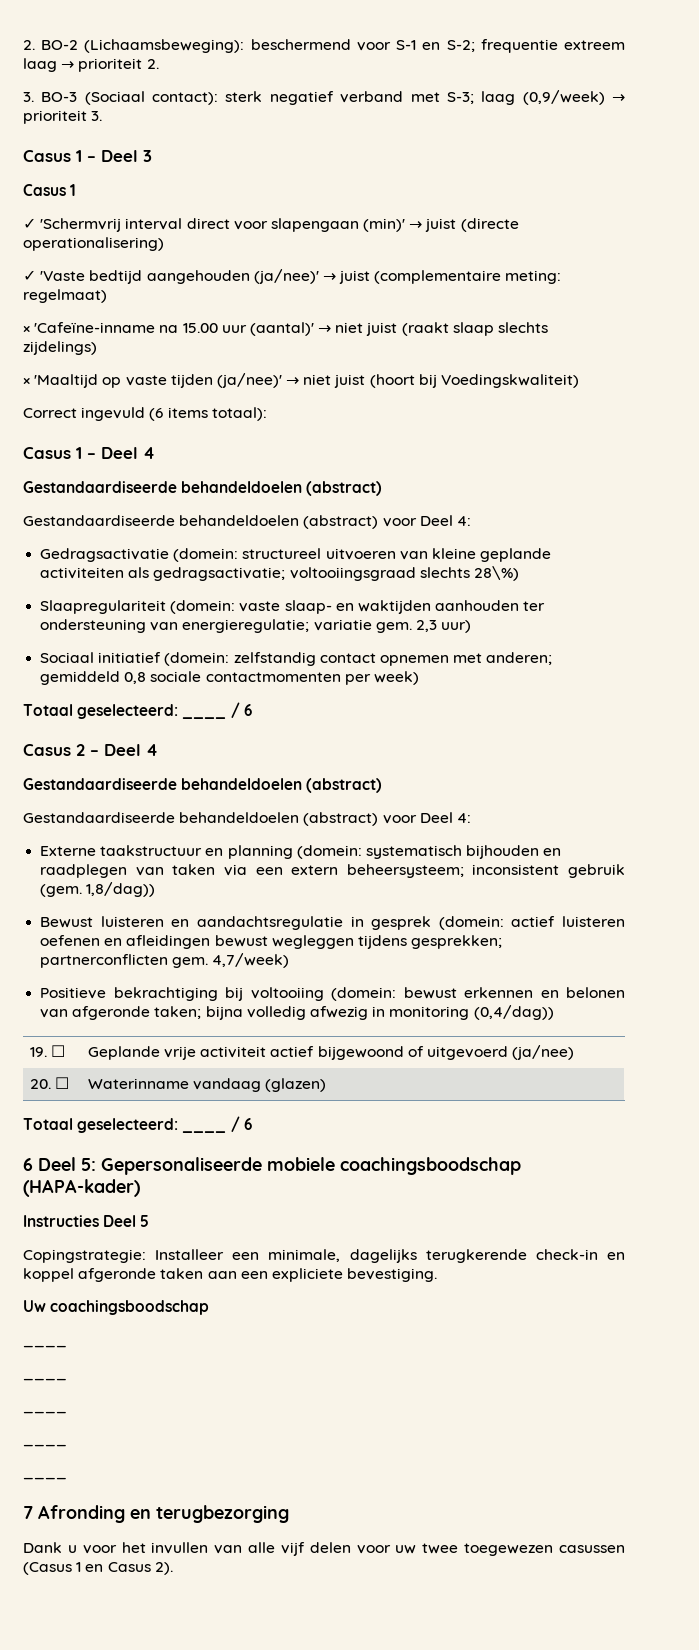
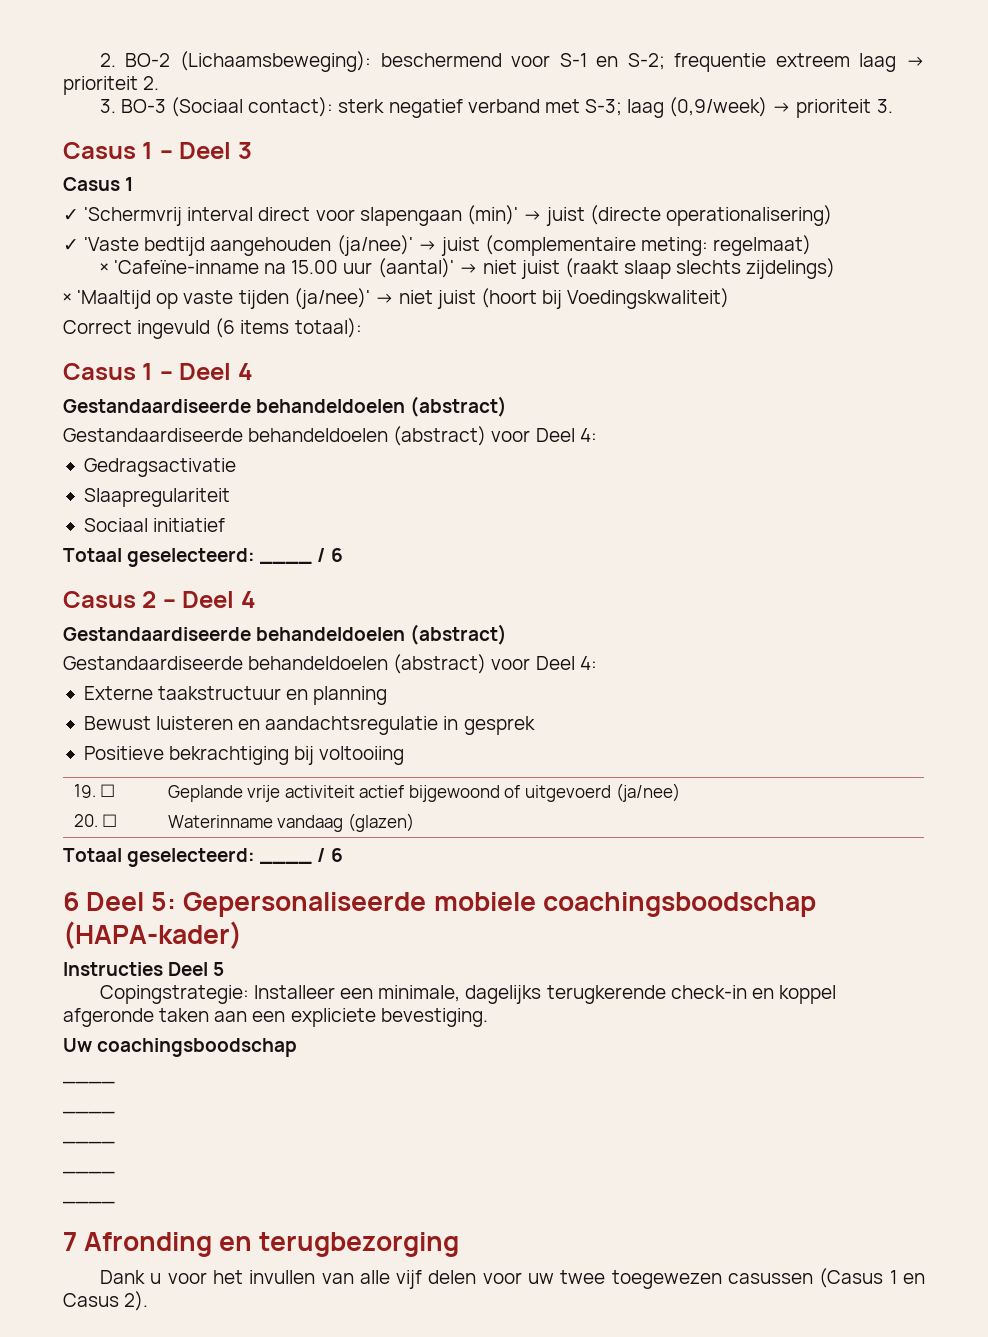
[173,548,552,562] [40,566,519,581] [40,600,546,614] [40,619,472,633] [40,652,553,666] [40,671,419,685] (domein: structureel uitvoeren van kleine geplande activiteiten als gedragsactivatie; voltooiingsgraad slechts 28\%) // Slaapregulariteit (domein: vaste slaap- en waktijden aanhouden ter ondersteuning van energieregulatie; variatie gem. 2,3 uur) // Sociaal initiatief (domein: zelfstandig contact opnemen met anderen; gemiddeld 0,8 sociale contactmomenten per week) -> [83,488,230,507] [83,518,226,532] // Slaapregulariteit // Sociaal initiatief
[296,845,562,859] [40,864,625,878] [40,882,156,897] (domein: systematisch bijhouden en raadplegen van taken via een extern beheersysteem; inconsistent gebruik (gem. 1,8/dag)) -> (388, 695) none
[438,916,625,930] [40,935,503,949] [40,953,290,968] [40,987,625,1001] [40,1005,554,1020] (domein: actief luisteren oefenen en afleidingen bewust wegleggen tijdens gesprekken; partnerconflicten gem. 4,7/week) // Positieve bekrachtiging bij voltooiing (domein: bewust erkennen en belonen van afgeronde taken; bijna volledig afwezig in monitoring (0,4/dag)) -> [83,746,405,765] // Positieve bekrachtiging bij voltooiing

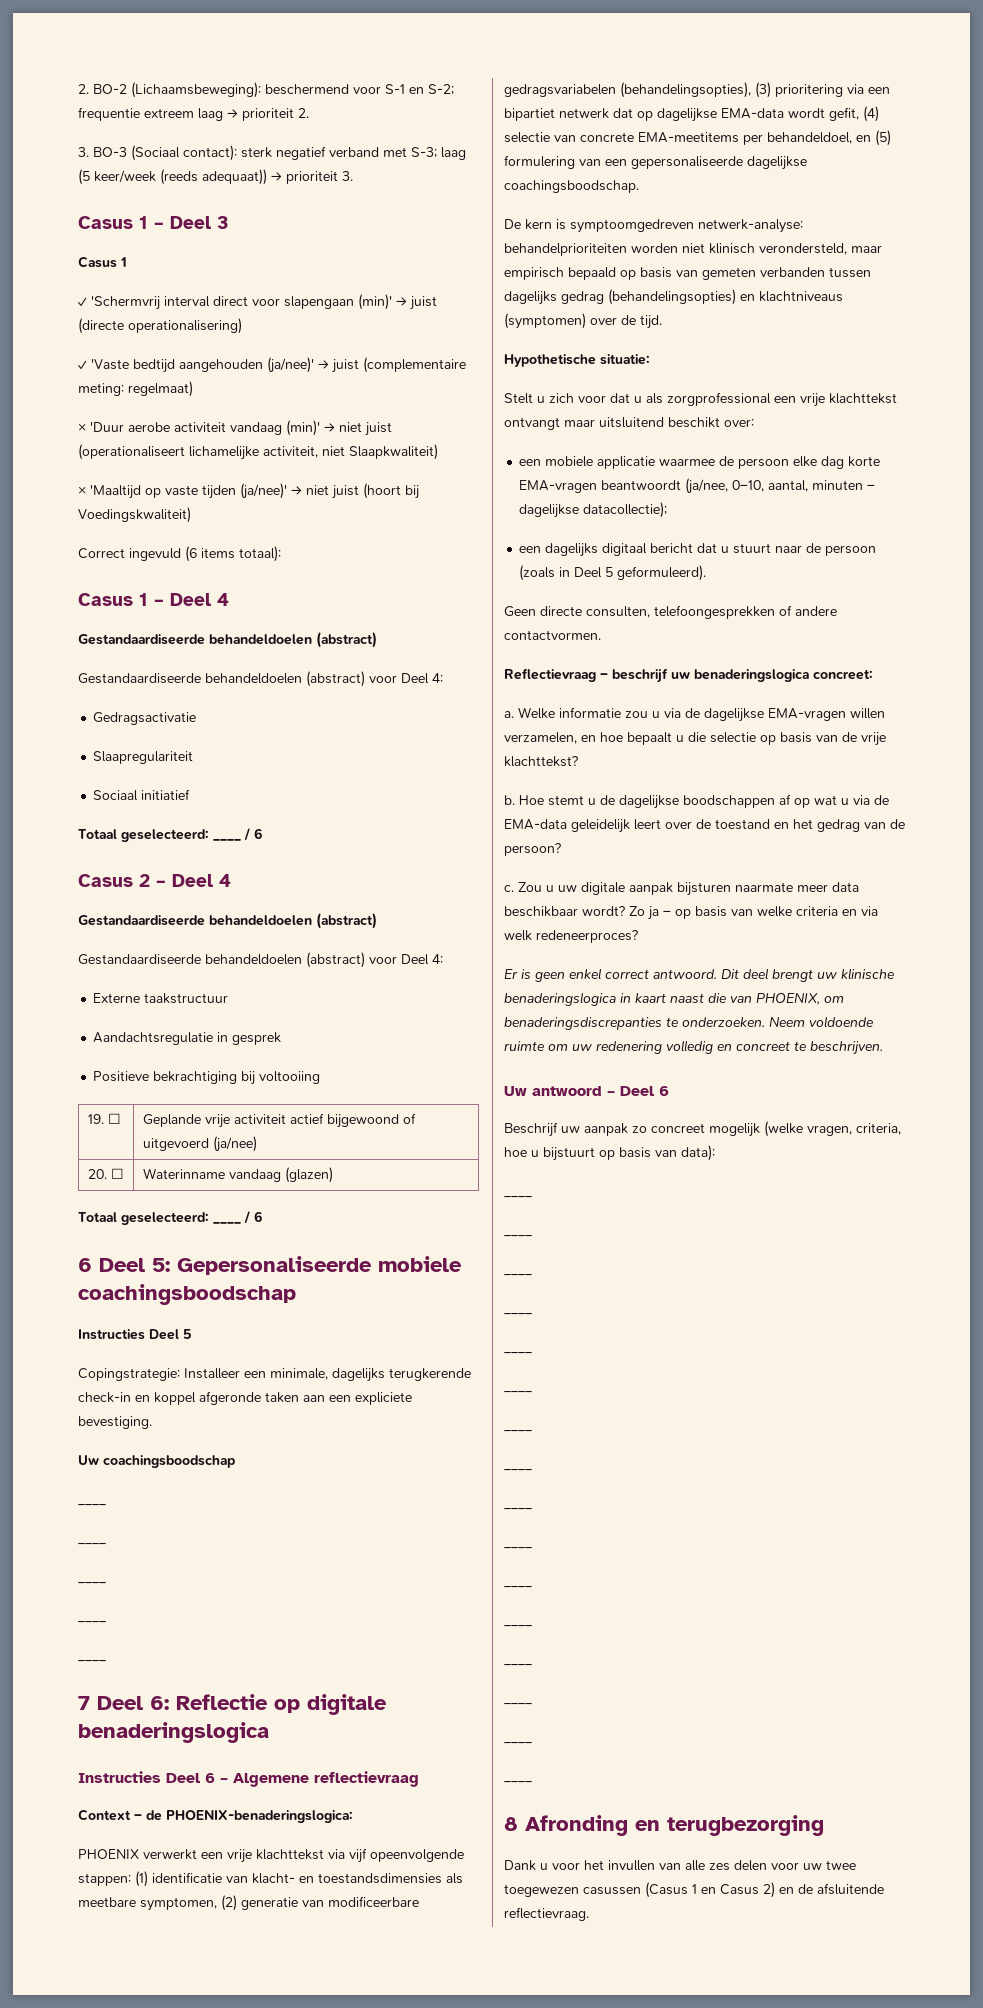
[669,97,768,117] (0,9/week) -> [78,169,267,185] (5 keer/week (reeds adequaat))
[114,258,836,279] 'Cafeïne-inname na 15.00 uur (aantal)' → niet juist (raakt slaap slechts zijdelings) -> [90,420,392,436] [78,444,438,460] 'Duur aerobe activiteit vandaag (min)' → niet juist (operationaliseert lichamelijke activiteit, niet Slaapkwaliteit)
[286,686,388,705] [83,716,439,735] en planning // Bewust luisteren en aandachtsregulatie -> [93,1032,214,1045] // Aandachtsregulatie
[63,921,242,950] (HAPA-kader) -> (296, 1294) none
(77, 1241) none -> [97,1694,387,1715] [78,1722,269,1743] [78,1771,419,1787] [78,1809,353,1823] [78,1848,464,1863] [78,1871,463,1887] [78,1895,419,1911] [504,82,890,98] [504,106,879,122] [504,130,891,146] [504,155,807,170] [504,180,639,193] [504,219,803,233] [504,243,882,256] [504,267,871,280] [504,289,843,305] [504,313,662,329] [504,354,650,367] [504,392,897,407] [504,417,754,430] [519,456,881,469] [519,478,876,494] [519,502,668,518] [519,543,877,557] [519,565,707,581] [504,605,837,619] [504,630,601,640] [504,668,873,683] [504,707,885,722] [504,732,886,746] [504,756,578,767] [504,794,889,809] [504,819,905,833] [504,843,561,856] [504,882,859,896] [504,906,878,920] [504,930,638,943] [504,968,895,982] [504,992,844,1006] [504,1016,874,1030] [504,1040,883,1055] [504,1086,669,1096] [504,1121,901,1137] [504,1145,715,1161] [504,1196,532,1198] [504,1235,532,1237] [504,1274,532,1276] [504,1313,532,1315] [504,1352,532,1354] [504,1391,532,1393] [504,1430,532,1432] [504,1469,532,1471] [504,1508,532,1510] [504,1547,532,1549] [504,1586,532,1588] [504,1625,532,1627] [504,1664,532,1666] [504,1703,532,1705] [504,1742,532,1744] [504,1781,532,1783] [504,1817,518,1831] Deel 6: Reflectie op digitale benaderingslogica // Instructies Deel 6 – Algemene reflectievraag // Context – de PHOENIX-benaderingslogica: // PHOENIX verwerkt een vrije klachttekst via vijf opeenvolgende stappen: (1) identificatie van klacht- en toestandsdimensies als meetbare symptomen, (2) generatie van modificeerbare gedragsvariabelen (behandelingsopties), (3) prioritering via een bipartiet netwerk dat op dagelijkse EMA-data wordt gefit, (4) selectie van concrete EMA-meetitems per behandeldoel, en (5) formulering van een gepersonaliseerde dagelijkse coachingsboodschap. // De kern is symptoomgedreven netwerk-analyse: behandelprioriteiten worden niet klinisch verondersteld, maar empirisch bepaald op basis van gemeten verbanden tussen dagelijks gedrag (behandelingsopties) en klachtniveaus (symptomen) over de tijd. // Hypothetische situatie: // Stelt u zich voor dat u als zorgprofessional een vrije klachttekst ontvangt maar uitsluitend beschikt over: // een mobiele applicatie waarmee de persoon elke dag korte EMA-vragen beantwoordt (ja/nee, 0–10, aantal, minuten – dagelijkse datacollectie); // een dagelijks digitaal bericht dat u stuurt naar de persoon (zoals in Deel 5 geformuleerd). // Geen directe consulten, telefoongesprekken of andere contactvormen. // Reflectievraag – beschrijf uw benaderingslogica concreet: // a. Welke informatie zou u via de dagelijkse EMA-vragen willen verzamelen, en hoe bepaalt u die selectie op basis van de vrije klachttekst? // b. Hoe stemt u de dagelijkse boodschappen af op wat u via de EMA-data geleidelijk leert over de toestand en het gedrag van de persoon? // c. Zou u uw digitale aanpak bijsturen naarmate meer data beschikbaar wordt? Zo ja – op basis van welke criteria en via welk redeneerproces? // Er is geen enkel correct antwoord. Dit deel brengt uw klinische benaderingslogica in kaart naast die van PHOENIX, om benaderingsdiscrepanties te onderzoeken. Neem voldoende ruimte om uw redenering volledig en concreet te beschrijven. // Uw antwoord – Deel 6 // Beschrijf uw aanpak zo concreet mogelijk (welke vragen, criteria, hoe u bijstuurt op basis van data): // ____ // ____ // ____ // ____ // ____ // ____ // ____ // ____ // ____ // ____ // ____ // ____ // ____ // ____ // ____ // ____ // 8
[396,1270,423,1289] vijf -> [709,1863,730,1871] zes
[124,1291,149,1311] 2). -> [763,1882,884,1898] [504,1907,589,1921] 2) en de afsluitende reflectievraag.

